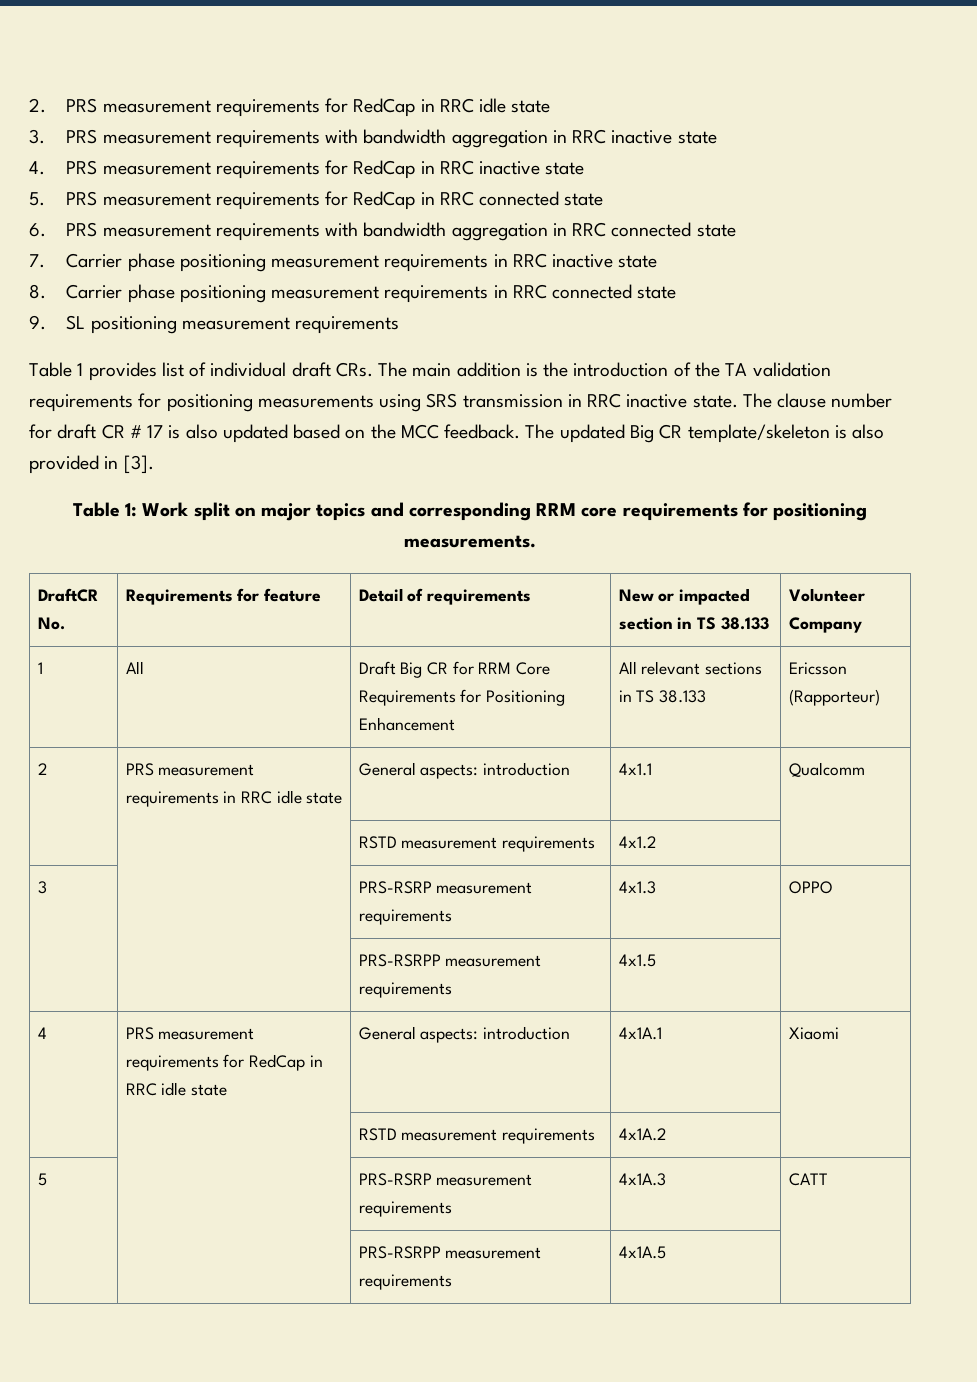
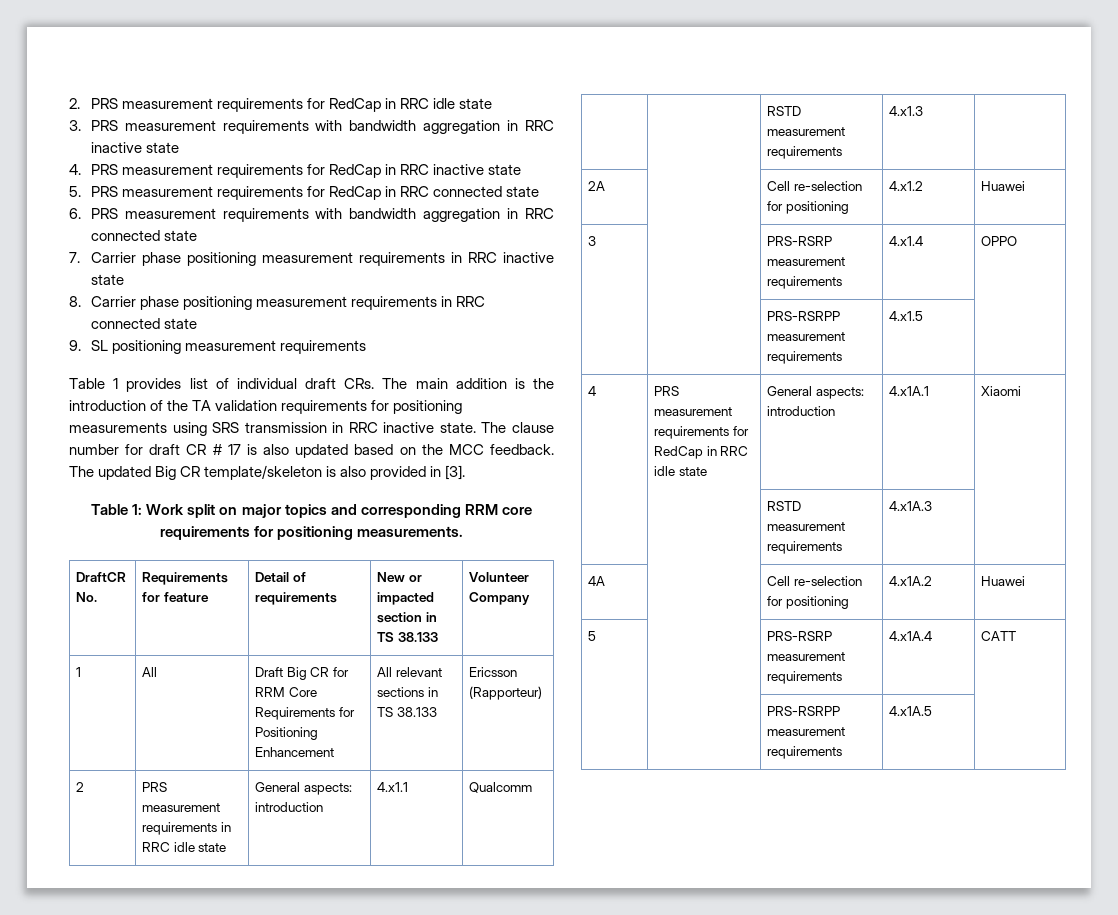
[618,763,652,776] 4x1.1 -> [376,782,408,792] 4.x1.1
[618,836,656,849] 4x1.2 | -> [888,106,923,116] [587,181,605,191] [766,181,862,191] [766,201,849,214] [888,181,923,191] [980,181,1025,191] 4.x1.3 | // 2A | | Cell re-selection for positioning | 4.x1.2 | Huawei
[618,881,656,894] 4x1.3 -> [888,236,923,246] 4.x1.4
[618,954,656,967] 4x1.5 -> [888,311,923,321] 4.x1.5
[618,1027,662,1040] 4x1A.1 -> [888,386,929,396] 4.x1A.1
[618,1128,666,1141] 4x1A.2 | -> [888,501,932,511] [587,576,605,586] [766,576,862,586] [766,596,849,609] [888,576,932,586] [980,576,1025,586] 4.x1A.3 | // 4A | | Cell re-selection for positioning | 4.x1A.2 | Huawei
[618,1173,666,1186] 4x1A.3 -> [888,631,932,641] 4.x1A.4
[618,1246,666,1259] 4x1A.5 -> [888,706,932,716] 4.x1A.5

